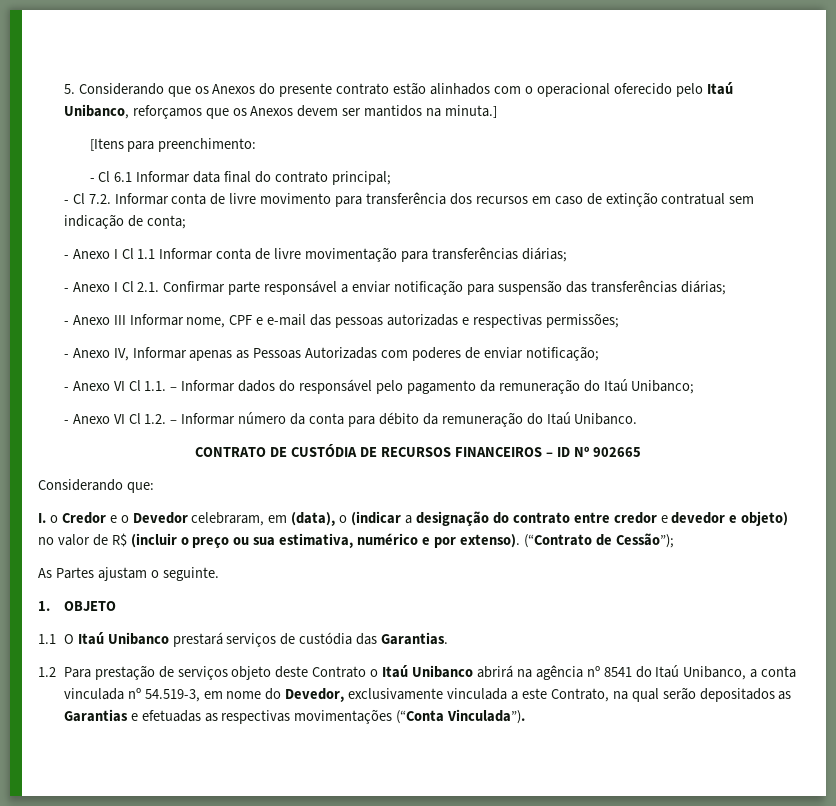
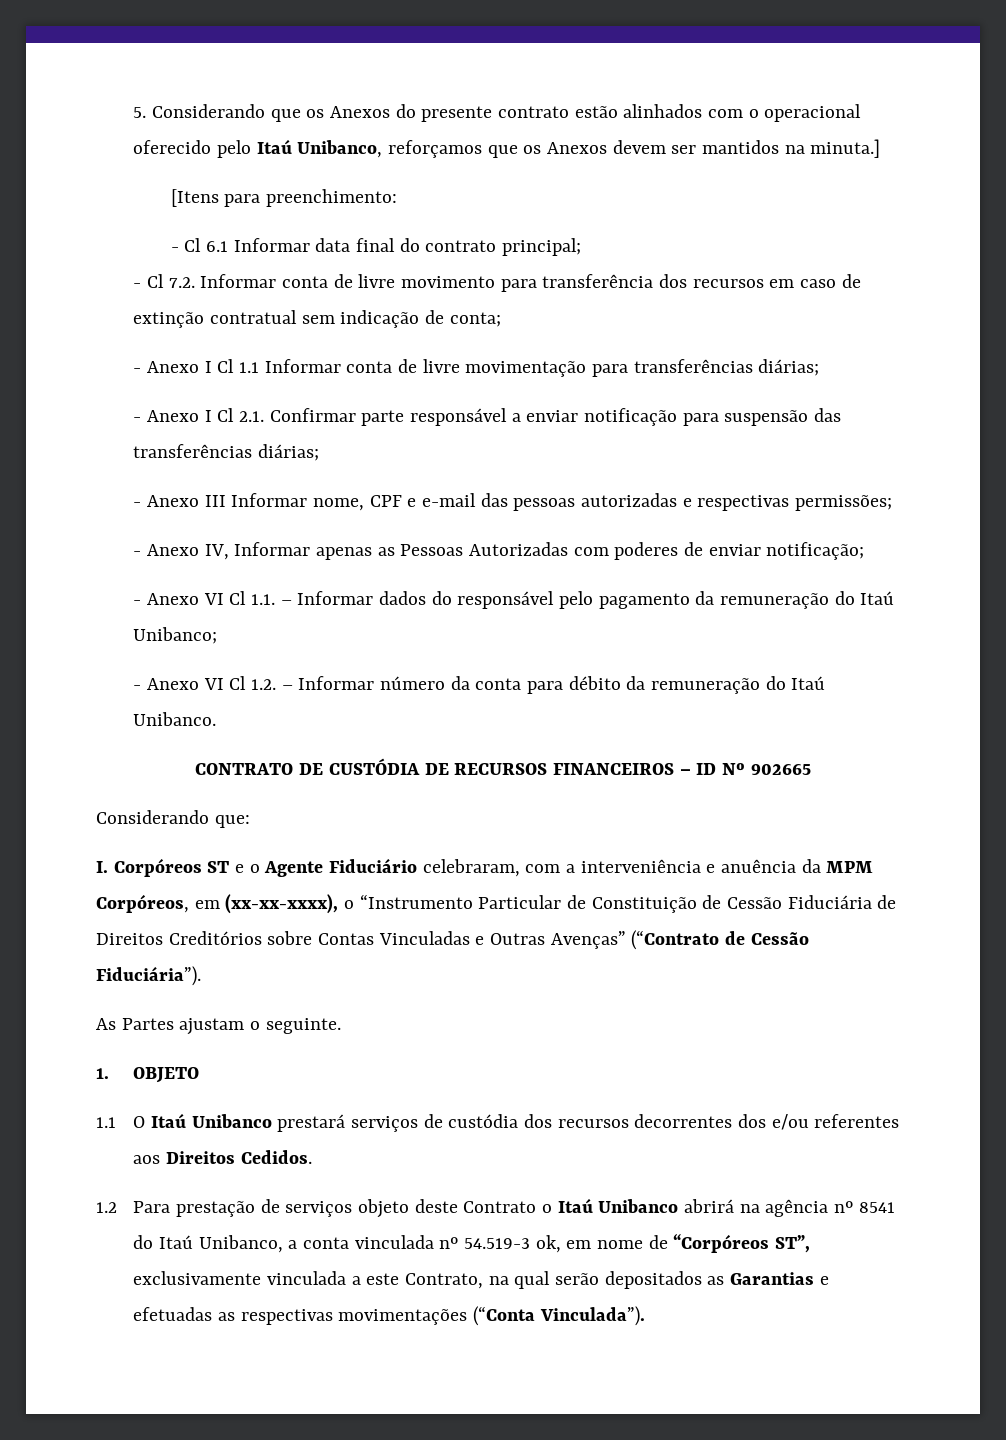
[49,511,789,526] [38,533,674,548] o Credor e o Devedor celebraram, em (data), o (indicar a designação do contrato entre credor e devedor e objeto) no valor de R$ (incluir o preço ou sua estimativa, numérico e por extenso). (“Contrato de Cessão”); -> [113,858,874,877] [96,894,897,914] [96,930,809,950] [96,966,201,986] Corpóreos ST e o Agente Fiduciário celebraram, com a interveniência e anuência da MPM Corpóreos, em (xx-xx-xxxx), o “Instrumento Particular de Constituição de Cessão Fiduciária de Direitos Creditórios sobre Contas Vinculadas e Outras Avenças” (“Contrato de Cessão Fiduciária”).
[356,632,449,645] das Garantias. -> [523,1114,900,1130] [133,1150,312,1164] dos recursos decorrentes dos e/ou referentes aos Direitos Cedidos.
[144,688,345,702] 54.519-3, em nome do Devedor, -> [463,1234,810,1253] 54.519-3 ok, em nome de “Corpóreos ST”,

